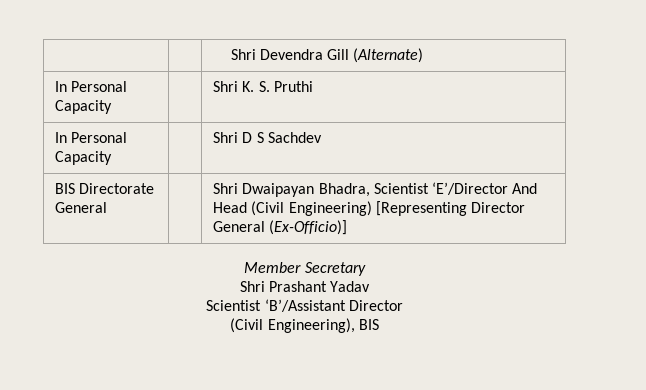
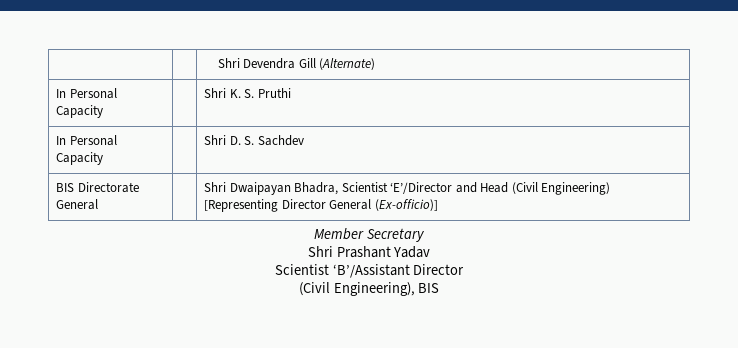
[242,132,264,143] D S -> [229,136,255,145] D. S.
[512,183,538,194] And -> [455,182,477,193] and
[269,220,348,235] (Ex-Officio)] -> [374,199,438,211] (Ex-officio)]

